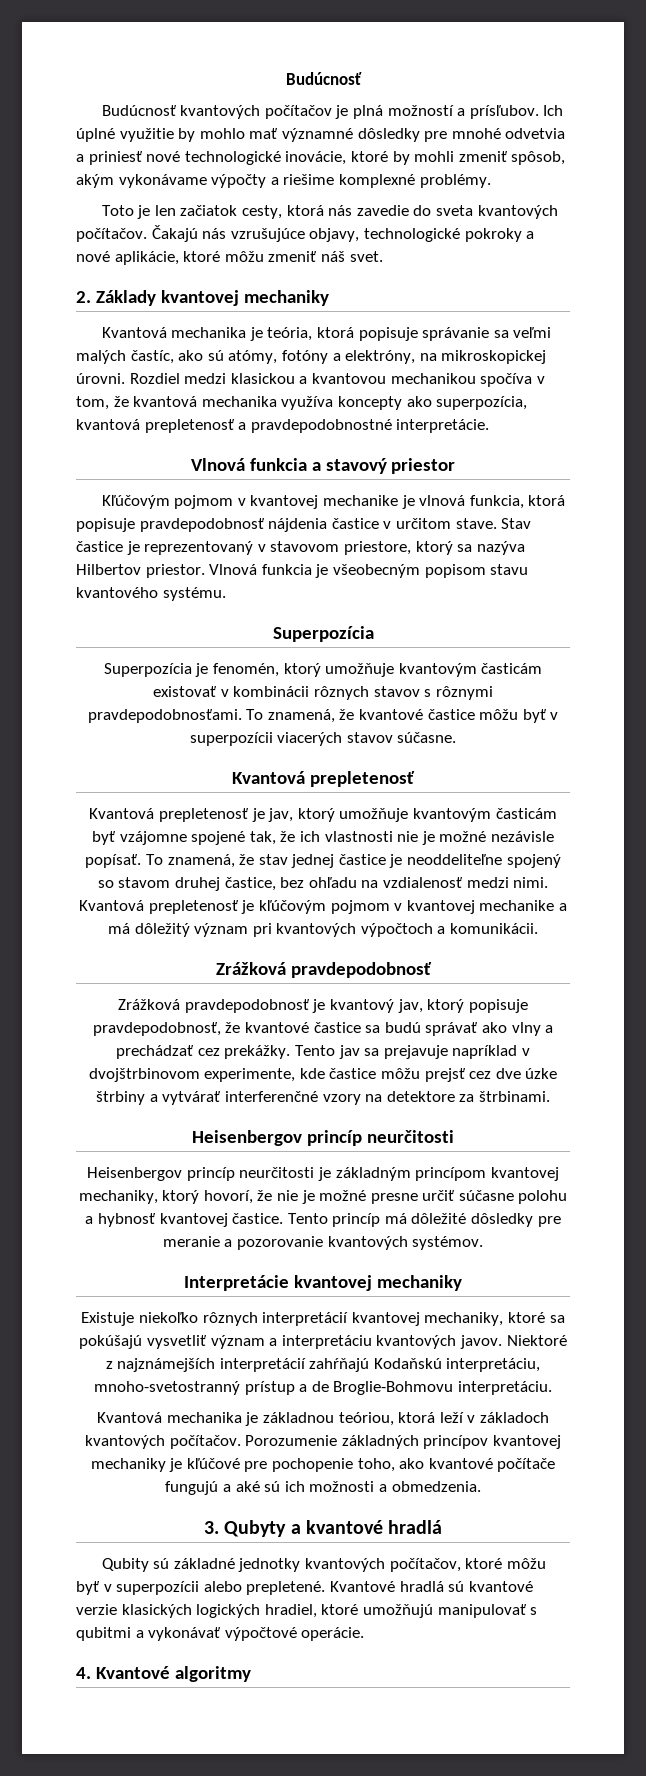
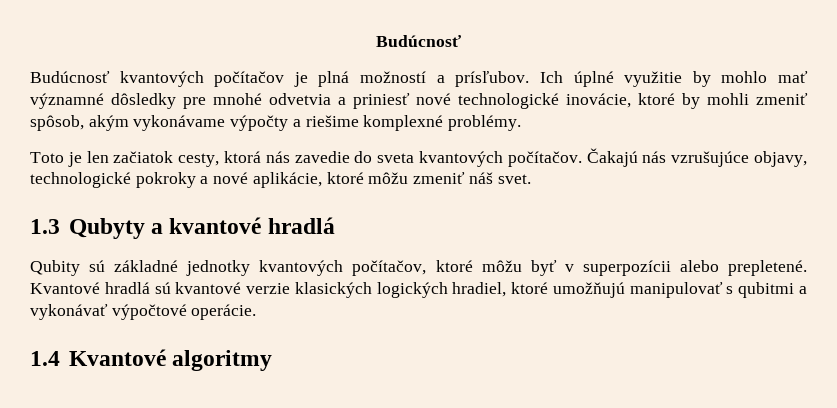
[76,290,329,306] [101,327,552,341] [76,350,547,364] [76,373,545,387] [76,396,528,410] [76,419,490,433] [190,458,456,474] [101,495,566,509] [76,518,532,532] [76,541,525,555] [76,564,529,578] [76,587,226,601] [272,626,374,642] [103,663,543,677] [153,686,493,700] [87,709,559,723] [189,732,457,746] [232,771,415,787] [89,808,557,822] [92,831,554,845] [85,854,561,868] [97,877,549,891] [79,900,567,914] [107,923,539,937] [215,962,432,978] [118,999,528,1013] [92,1022,554,1036] [116,1045,530,1059] [88,1068,558,1082] [96,1091,550,1105] [192,1130,454,1146] [87,1167,559,1181] [78,1190,568,1204] [85,1213,561,1227] [162,1236,484,1250] [184,1275,462,1291] [81,1312,565,1326] [79,1335,567,1349] [105,1358,541,1372] [94,1381,552,1395] [97,1412,549,1426] [85,1435,561,1449] [90,1458,556,1472] [165,1481,481,1495] [203,1521,219,1534] 2. Základy kvantovej mechaniky // Kvantová mechanika je teória, ktorá popisuje správanie sa veľmi malých častíc, ako sú atómy, fotóny a elektróny, na mikroskopickej úrovni. Rozdiel medzi klasickou a kvantovou mechanikou spočíva v tom, že kvantová mechanika využíva koncepty ako superpozícia, kvantová prepletenosť a pravdepodobnostné interpretácie. // Vlnová funkcia a stavový priestor // Kľúčovým pojmom v kvantovej mechanike je vlnová funkcia, ktorá popisuje pravdepodobnosť nájdenia častice v určitom stave. Stav častice je reprezentovaný v stavovom priestore, ktorý sa nazýva Hilbertov priestor. Vlnová funkcia je všeobecným popisom stavu kvantového systému. // Superpozícia // Superpozícia je fenomén, ktorý umožňuje kvantovým časticám existovať v kombinácii rôznych stavov s rôznymi pravdepodobnosťami. To znamená, že kvantové častice môžu byť v superpozícii viacerých stavov súčasne. // Kvantová prepletenosť // Kvantová prepletenosť je jav, ktorý umožňuje kvantovým časticám byť vzájomne spojené tak, že ich vlastnosti nie je možné nezávisle popísať. To znamená, že stav jednej častice je neoddeliteľne spojený so stavom druhej častice, bez ohľadu na vzdialenosť medzi nimi. Kvantová prepletenosť je kľúčovým pojmom v kvantovej mechanike a má dôležitý význam pri kvantových výpočtoch a komunikácii. // Zrážková pravdepodobnosť // Zrážková pravdepodobnosť je kvantový jav, ktorý popisuje pravdepodobnosť, že kvantové častice sa budú správať ako vlny a prechádzať cez prekážky. Tento jav sa prejavuje napríklad v dvojštrbinovom experimente, kde častice môžu prejsť cez dve úzke štrbiny a vytvárať interferenčné vzory na detektore za štrbinami. // Heisenbergov princíp neurčitosti // Heisenbergov princíp neurčitosti je základným princípom kvantovej mechaniky, ktorý hovorí, že nie je možné presne určiť súčasne polohu a hybnosť kvantovej častice. Tento princíp má dôležité dôsledky pre meranie a pozorovanie kvantových systémov. // Interpretácie kvantovej mechaniky // Existuje niekoľko rôznych interpretácií kvantovej mechaniky, ktoré sa pokúšajú vysvetliť význam a interpretáciu kvantových javov. Niektoré z najznámejších interpretácií zahŕňajú Kodaňskú interpretáciu, mnoho-svetostranný prístup a de Broglie-Bohmovu interpretáciu. // Kvantová mechanika je základnou teóriou, ktorá leží v základoch kvantových počítačov. Porozumenie základných princípov kvantovej mechaniky je kľúčové pre pochopenie toho, ako kvantové počítače fungujú a aké sú ich možnosti a obmedzenia. // 3. -> [30,219,60,234] 1.3
[76,1667,91,1679] 4. -> [30,351,60,366] 1.4

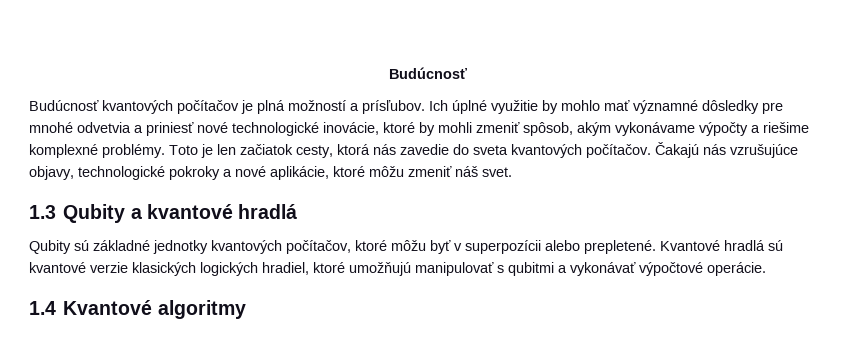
(522, 123) // -> (165, 151) none
[68,218,145,239] Qubyty -> [63,204,126,223] Qubity

